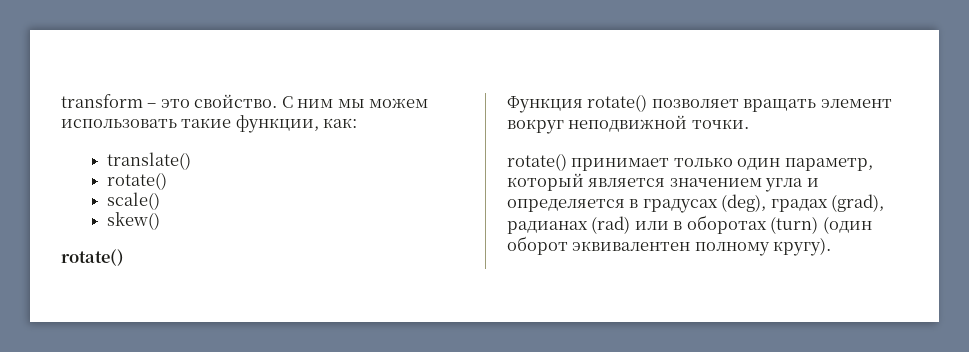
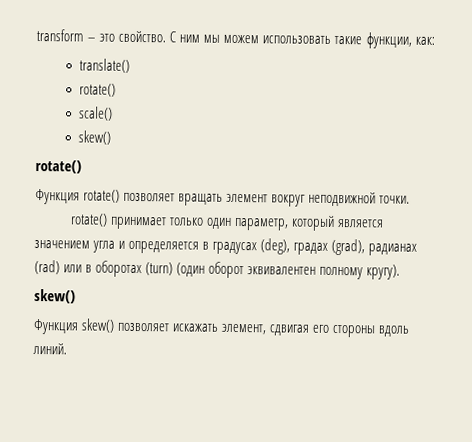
(832, 246) none -> [34,288,76,304] [33,318,410,338] [32,342,67,355] // skew() // Функция skew() позволяет искажать элемент, сдвигая его стороны вдоль линий.

